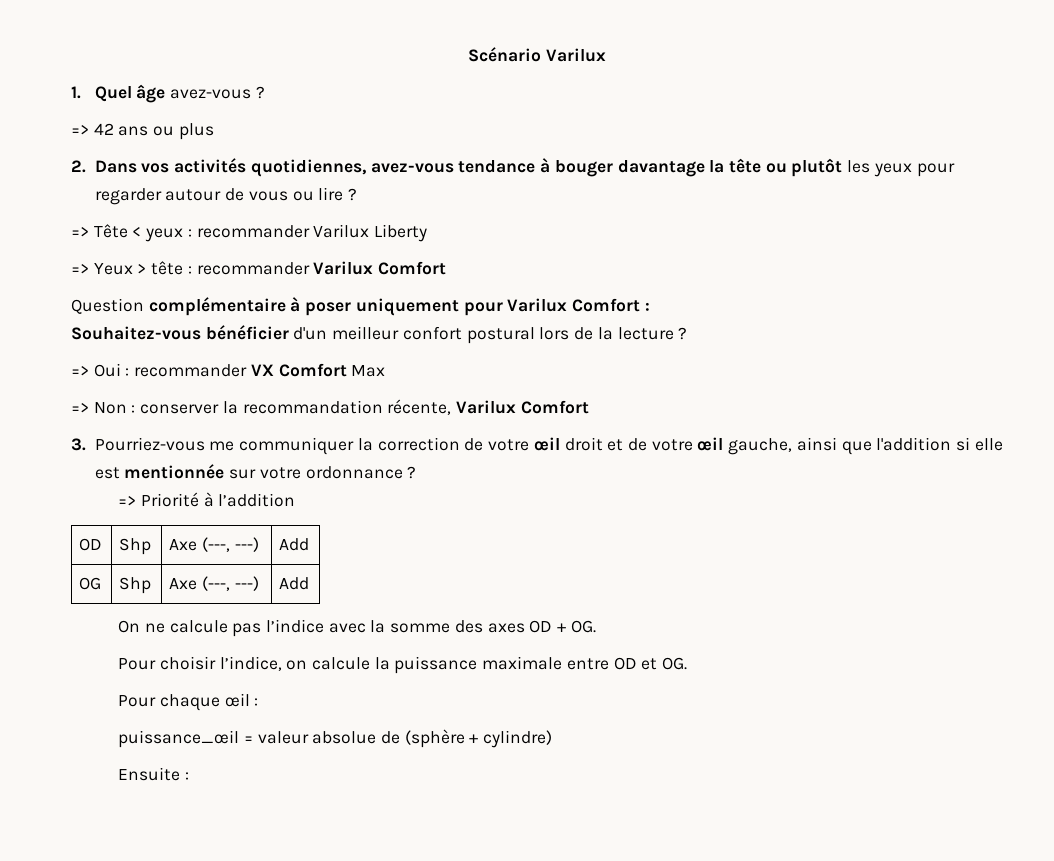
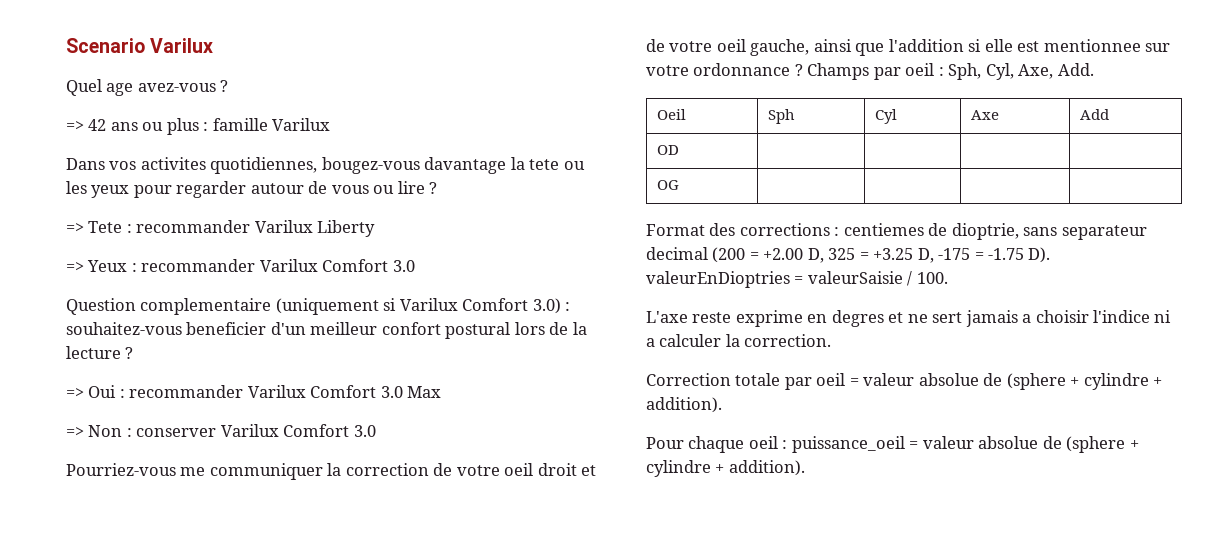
[468,47,606,62] [71,84,166,103] Scénario Varilux // 1. Quel âge -> [66,38,214,53] [66,79,134,96] Scenario Varilux // Quel age
[71,158,843,177] // 2. Dans vos activités quotidiennes, avez-vous tendance à bouger davantage la tête ou plutôt -> [203,118,331,131] [66,157,585,174] : famille Varilux // Dans vos activites quotidiennes, bougez-vous davantage la tete ou
[93,224,184,242] Tête < yeux -> [88,221,123,233] Tete
[137,261,447,275] > tête : recommander Varilux Comfort -> [131,259,415,272] : recommander Varilux Comfort 3.0
[148,297,650,316] [71,325,289,340] complémentaire à poser uniquement pour Varilux Comfort : // Souhaitez-vous bénéficier -> [140,298,571,315] [66,322,267,335] complementaire (uniquement si Varilux Comfort 3.0) : souhaitez-vous beneficier
[250,363,347,377] VX Comfort -> [247,385,403,398] Varilux Comfort 3.0
[222,399,589,415] [71,438,86,451] la recommandation récente, Varilux Comfort // 3. -> [220,424,376,437] Varilux Comfort 3.0 //
[533,437,560,451] œil -> [504,463,534,476] oeil
[697,437,724,451] œil -> [716,39,746,52] oeil
[124,464,225,479] mentionnée -> [1043,39,1141,52] mentionnee
[118,492,296,507] [79,538,103,551] [119,538,152,555] [169,537,259,552] [279,538,310,551] [79,577,102,590] [119,577,152,594] [169,576,259,591] [279,577,310,590] [118,619,596,637] [118,656,688,674] [118,693,259,711] [118,729,553,748] [118,767,189,781] // => Priorité à l’addition // OD | Shp | Axe (---, ---) | Add // OG | Shp | Axe (---, ---) | Add // On ne calcule pas l’indice avec la somme des axes OD + OG. // Pour choisir l’indice, on calcule la puissance maximale entre OD et OG. // Pour chaque œil : // puissance_œil = valeur absolue de (sphère + cylindre) // Ensuite : -> [807,63,1094,80] [657,109,687,120] [768,109,796,124] [875,109,898,124] [971,110,1000,120] [1080,109,1110,120] [657,145,680,155] [657,180,680,190] [646,223,1147,240] [646,247,1051,263] [646,271,948,288] [646,310,1172,327] [646,334,832,347] [646,373,1163,390] [646,397,722,413] [646,436,1139,453] [646,460,805,477] Champs par oeil : Sph, Cyl, Axe, Add. // Oeil | Sph | Cyl | Axe | Add // OD | | | | // OG | | | | // Format des corrections : centiemes de dioptrie, sans separateur decimal (200 = +2.00 D, 325 = +3.25 D, -175 = -1.75 D). valeurEnDioptries = valeurSaisie / 100. // L'axe reste exprime en degres et ne sert jamais a choisir l'indice ni a calculer la correction. // Correction totale par oeil = valeur absolue de (sphere + cylindre + addition). // Pour chaque oeil : puissance_oeil = valeur absolue de (sphere + cylindre + addition).

